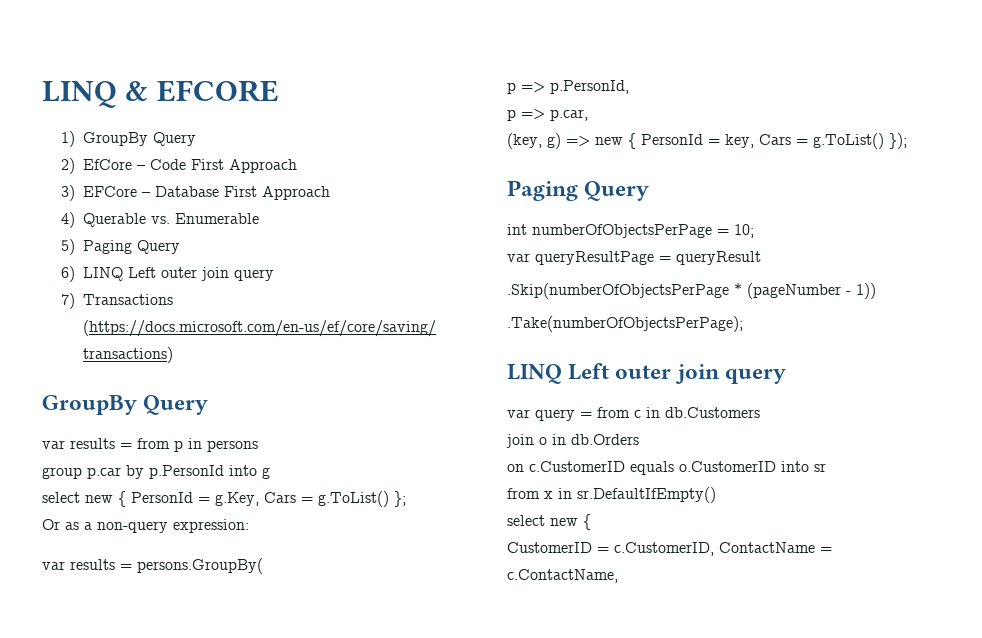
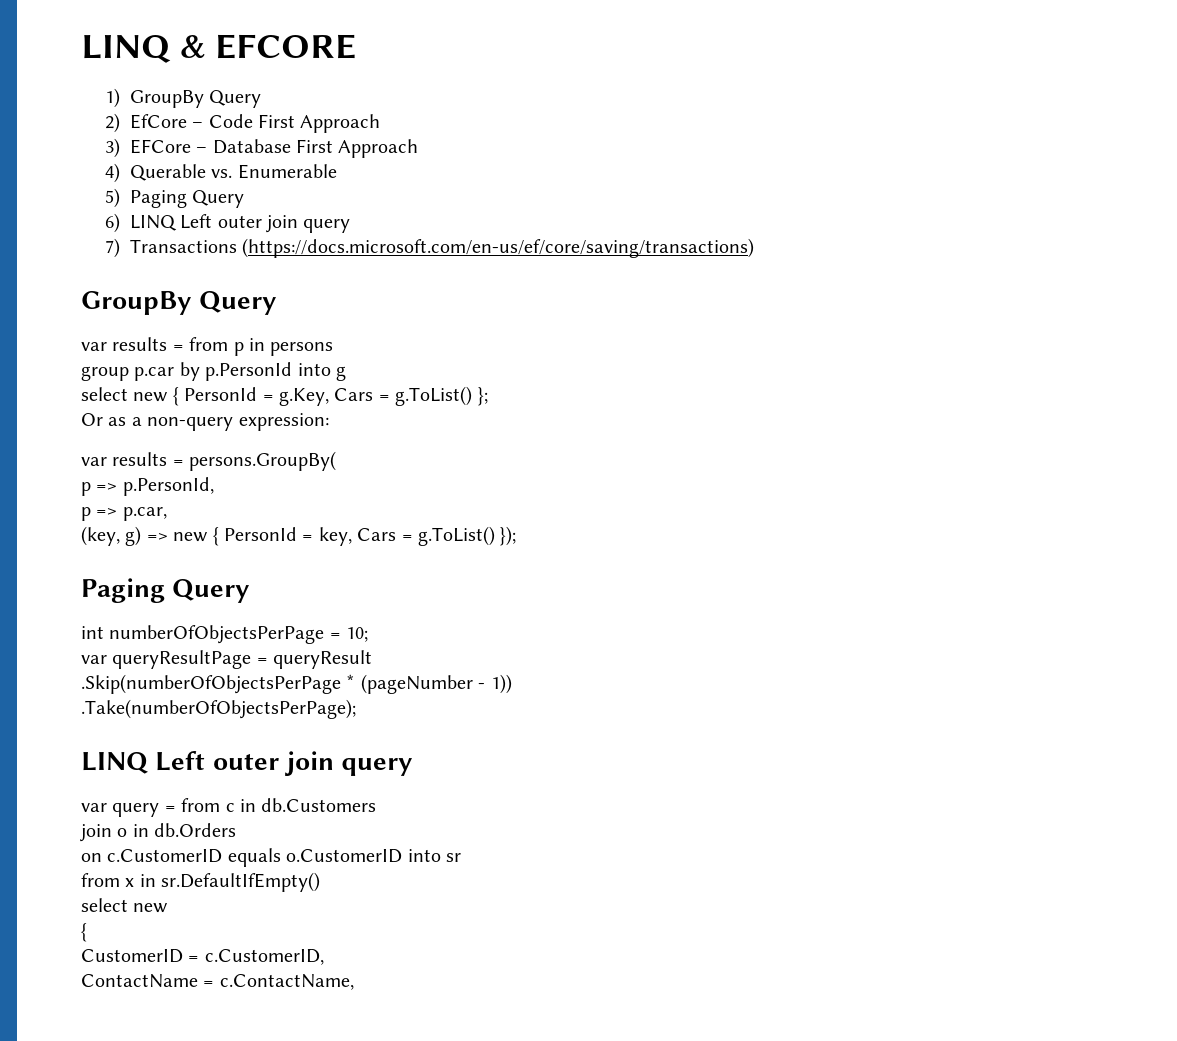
(578, 522) none -> (169, 908) //
(714, 549) none -> (324, 957) //

